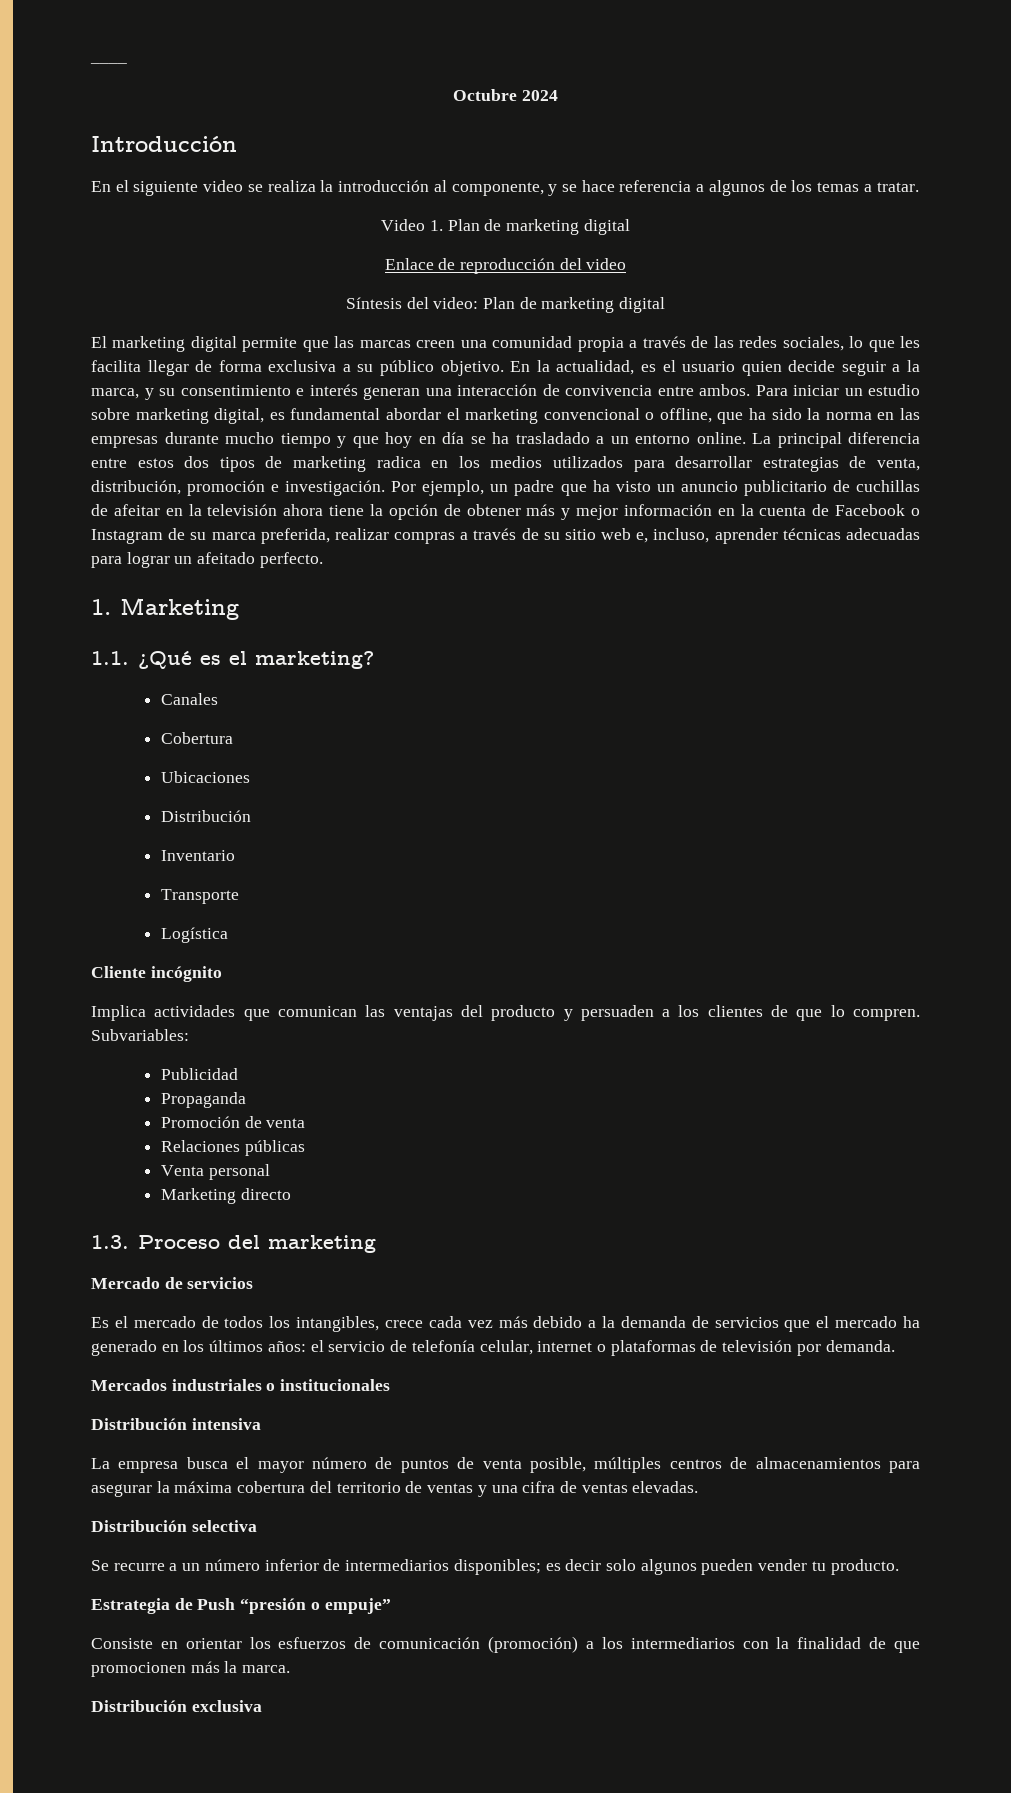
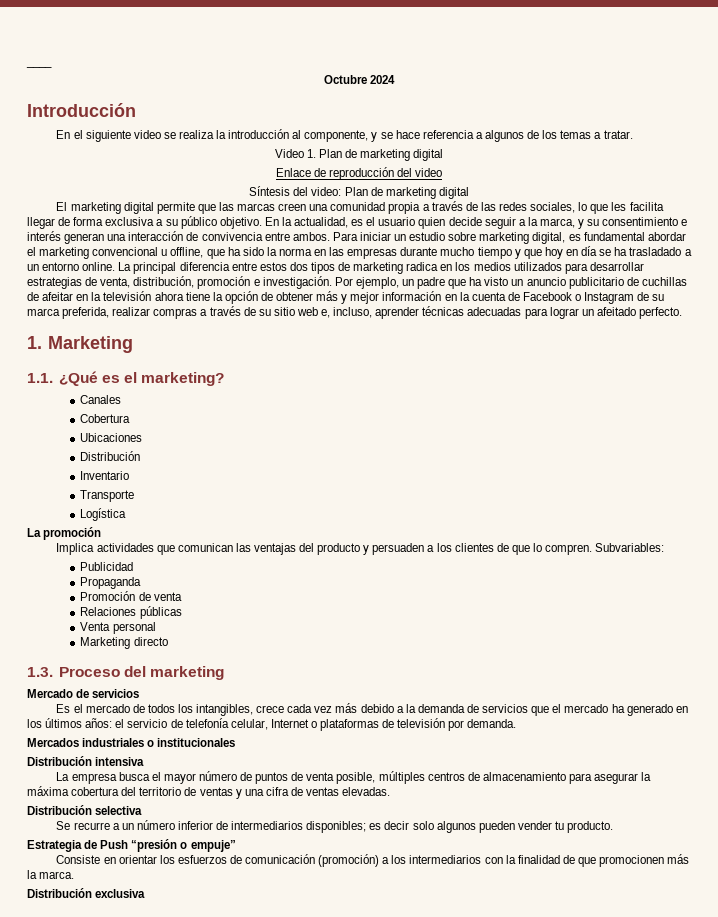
[645,412,655,420] o -> [161,249,168,256] u
[91,966,222,982] Cliente incógnito -> [27,527,102,540] La promoción
[537,1341,593,1352] internet -> [270,719,309,728] Internet
[755,1457,881,1469] almacenamientos -> [482,772,566,781] almacenamiento

